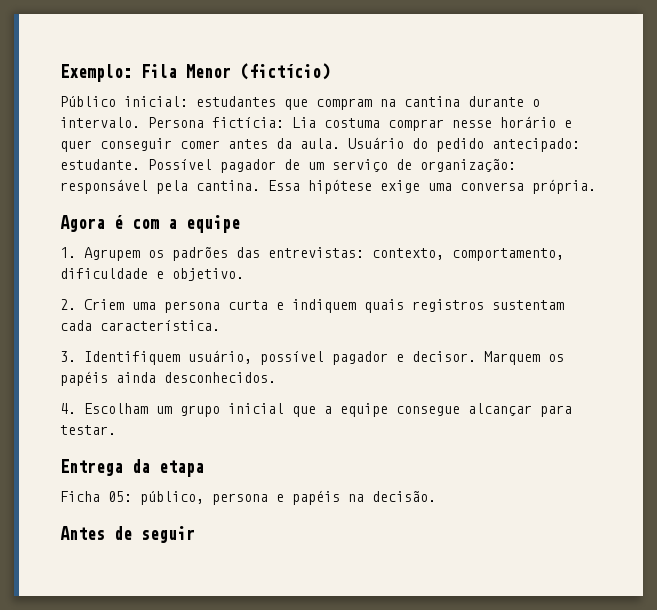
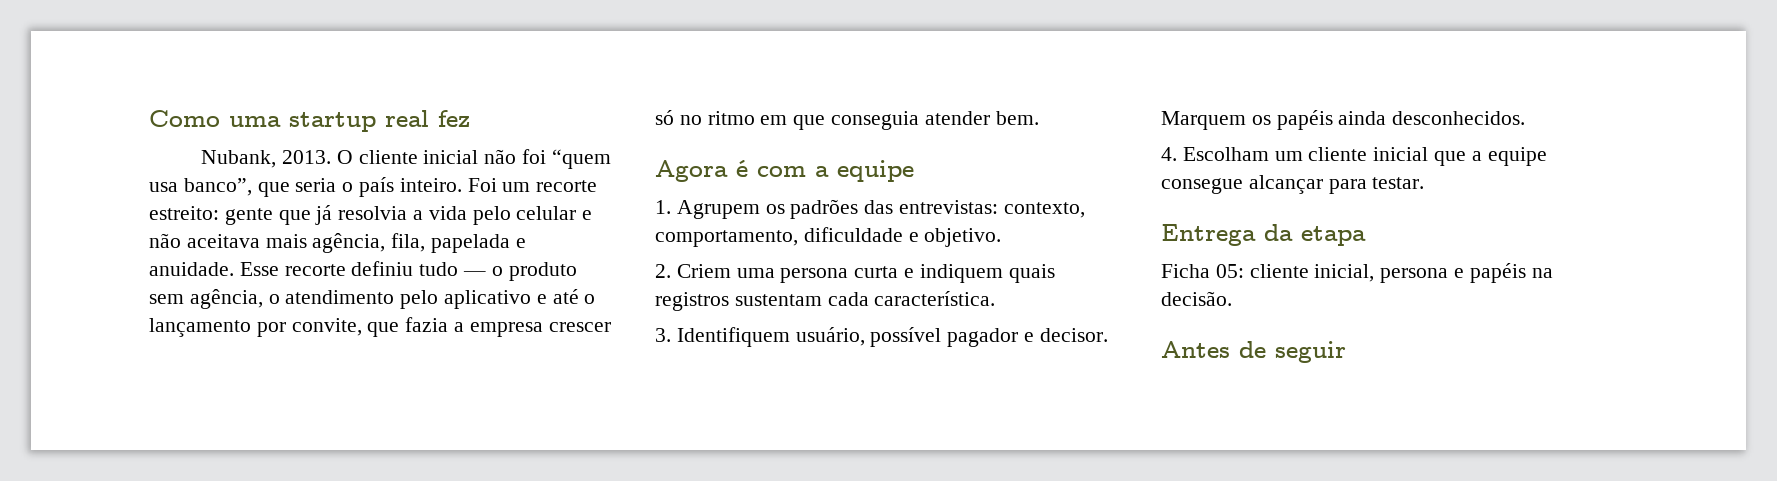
[60,63,330,82] [60,96,540,110] [60,116,572,131] [60,137,580,152] [60,159,516,173] [60,179,596,194] Exemplo: Fila Menor (fictício) // Público inicial: estudantes que compram na cantina durante o intervalo. Persona fictícia: Lia costuma comprar nesse horário e quer conseguir comer antes da aula. Usuário do pedido antecipado: estudante. Possível pagador de um serviço de organização: responsável pela cantina. Essa hipótese exige uma conversa própria. -> [149,110,470,132] [201,149,611,169] [149,177,598,197] [149,205,593,225] [149,233,526,253] [149,261,577,281] [149,289,596,309] [149,317,611,337] [655,110,1039,130] Como uma startup real fez // Nubank, 2013. O cliente inicial não foi “quem usa banco”, que seria o país inteiro. Foi um recorte estreito: gente que já resolvia a vida pelo celular e não aceitava mais agência, fila, papelada e anuidade. Esse recorte definiu tudo — o produto sem agência, o atendimento pelo aplicativo e até o lançamento por convite, que fazia a empresa crescer só no ritmo em que conseguia atender bem.
[180,405,220,417] grupo -> [1308,147,1368,161] cliente
[140,491,204,505] público, -> [1249,264,1375,282] cliente inicial,

